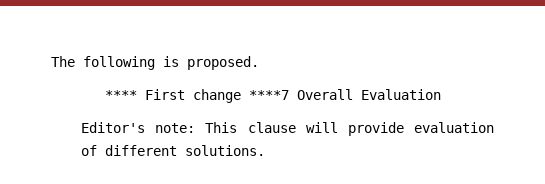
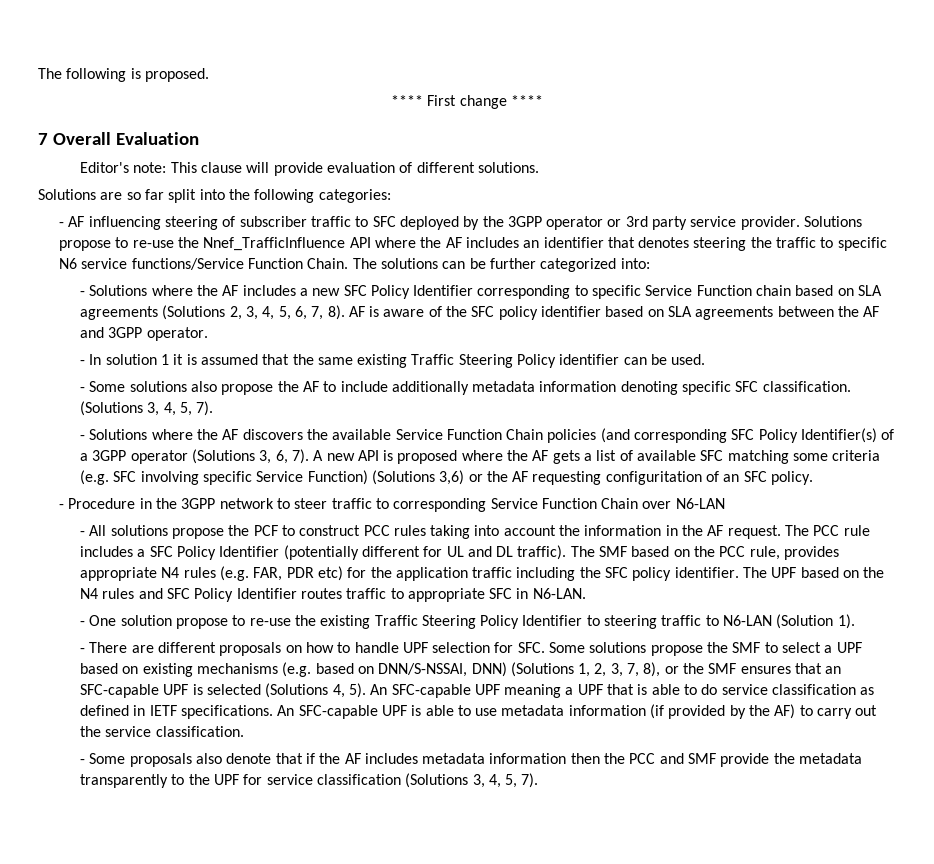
[248,90,289,100] ****7 -> [510,95,543,106] [38,133,48,145] **** // 7
(266, 150) none -> [38,189,391,203] [58,216,863,230] [58,237,887,251] [58,258,650,272] [79,285,883,299] [79,305,880,320] [79,327,208,341] [79,354,706,368] [79,381,851,395] [79,401,214,416] [79,428,895,443] [79,449,881,464] [79,470,814,485] [58,498,725,512] [79,525,870,539] [79,545,840,560] [79,566,885,581] [79,588,586,602] [79,614,855,629] [79,642,862,656] [79,662,842,677] [79,683,875,698] [79,704,878,719] [79,726,244,737] [79,753,863,767] [79,773,539,788] // Solutions are so far split into the following categories: // - AF influencing steering of subscriber traffic to SFC deployed by the 3GPP operator or 3rd party service provider. Solutions propose to re-use the Nnef_TrafficInfluence API where the AF includes an identifier that denotes steering the traffic to specific N6 service functions/Service Function Chain. The solutions can be further categorized into: // - Solutions where the AF includes a new SFC Policy Identifier corresponding to specific Service Function chain based on SLA agreements (Solutions 2, 3, 4, 5, 6, 7, 8). AF is aware of the SFC policy identifier based on SLA agreements between the AF and 3GPP operator. // - In solution 1 it is assumed that the same existing Traffic Steering Policy identifier can be used. // - Some solutions also propose the AF to include additionally metadata information denoting specific SFC classification. (Solutions 3, 4, 5, 7). // - Solutions where the AF discovers the available Service Function Chain policies (and corresponding SFC Policy Identifier(s) of a 3GPP operator (Solutions 3, 6, 7). A new API is proposed where the AF gets a list of available SFC matching some criteria (e.g. SFC involving specific Service Function) (Solutions 3,6) or the AF requesting configuritation of an SFC policy. // - Procedure in the 3GPP network to steer traffic to corresponding Service Function Chain over N6-LAN // - All solutions propose the PCF to construct PCC rules taking into account the information in the AF request. The PCC rule includes a SFC Policy Identifier (potentially different for UL and DL traffic). The SMF based on the PCC rule, provides appropriate N4 rules (e.g. FAR, PDR etc) for the application traffic including the SFC policy identifier. The UPF based on the N4 rules and SFC Policy Identifier routes traffic to appropriate SFC in N6-LAN. // - One solution propose to re-use the existing Traffic Steering Policy Identifier to steering traffic to N6-LAN (Solution 1). // - There are different proposals on how to handle UPF selection for SFC. Some solutions propose the SMF to select a UPF based on existing mechanisms (e.g. based on DNN/S-NSSAI, DNN) (Solutions 1, 2, 3, 7, 8), or the SMF ensures that an SFC-capable UPF is selected (Solutions 4, 5). An SFC-capable UPF meaning a UPF that is able to do service classification as defined in IETF specifications. An SFC-capable UPF is able to use metadata information (if provided by the AF) to carry out the service classification. // - Some proposals also denote that if the AF includes metadata information then the PCC and SMF provide the metadata transparently to the UPF for service classification (Solutions 3, 4, 5, 7).

